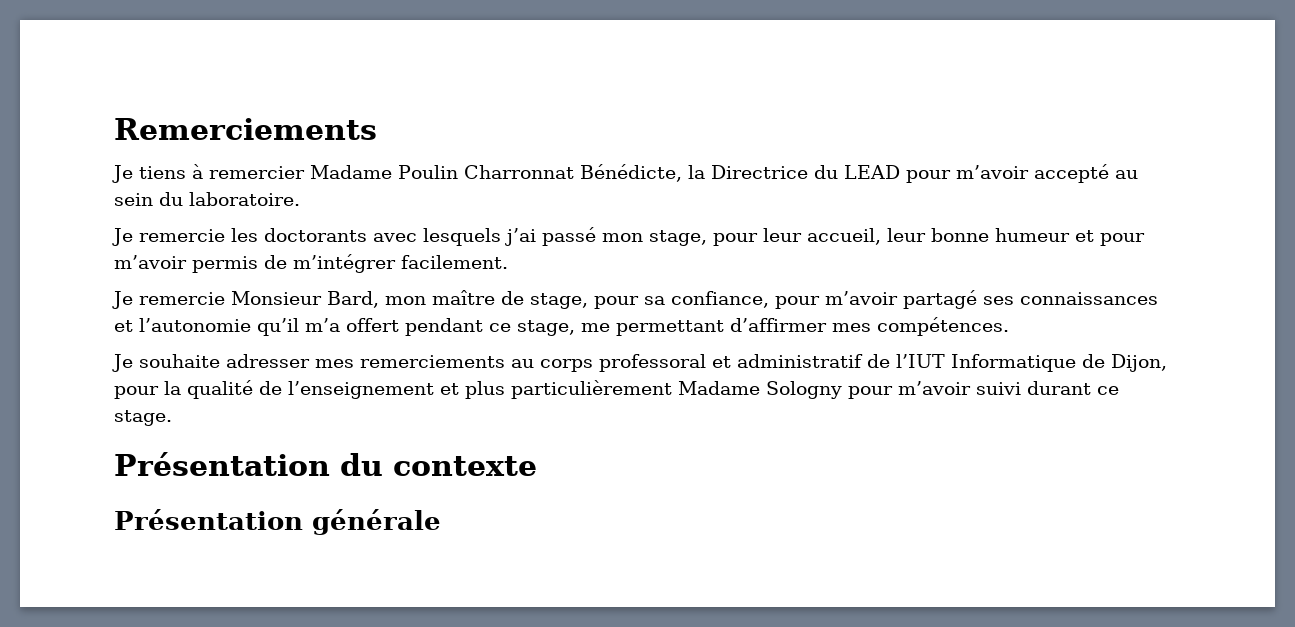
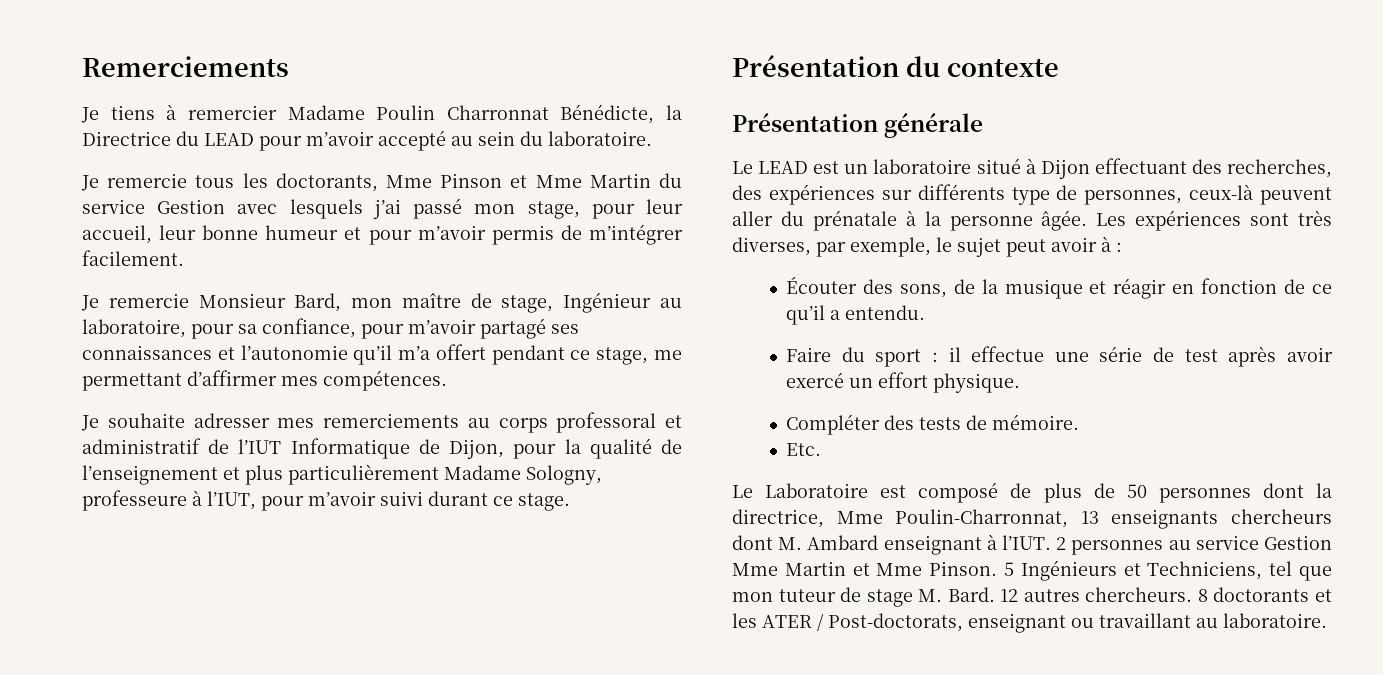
[231,228,367,242] les doctorants -> [195,173,682,192] [82,199,226,214] tous les doctorants, Mme Pinson et Mme Martin du service Gestion
(588, 301) none -> [563,292,682,313] [82,319,186,338] Ingénieur au laboratoire,
[766,381,842,399] Sologny -> [526,465,602,485] [82,490,256,511] Sologny, professeure à l’IUT,
(441, 522) none -> [732,158,1332,179] [732,184,1332,205] [732,210,1332,231] [732,236,1122,257] [785,277,1332,299] [785,305,925,325] [785,346,1333,367] [785,372,1020,393] [785,414,1079,435] [785,443,821,456] [732,482,1332,503] [732,509,1332,529] [732,534,1332,555] [732,560,1332,581] [732,587,1332,607] [732,613,1327,633] // Le LEAD est un laboratoire situé à Dijon effectuant des recherches, des expériences sur différents type de personnes, ceux-là peuvent aller du prénatale à la personne âgée. Les expériences sont très diverses, par exemple, le sujet peut avoir à : // Écouter des sons, de la musique et réagir en fonction de ce qu’il a entendu. // Faire du sport : il effectue une série de test après avoir exercé un effort physique. // Compléter des tests de mémoire. // Etc. // Le Laboratoire est composé de plus de 50 personnes dont la directrice, Mme Poulin-Charronnat, 13 enseignants chercheurs dont M. Ambard enseignant à l’IUT. 2 personnes au service Gestion Mme Martin et Mme Pinson. 5 Ingénieurs et Techniciens, tel que mon tuteur de stage M. Bard. 12 autres chercheurs. 8 doctorants et les ATER / Post-doctorats, enseignant ou travaillant au laboratoire.

